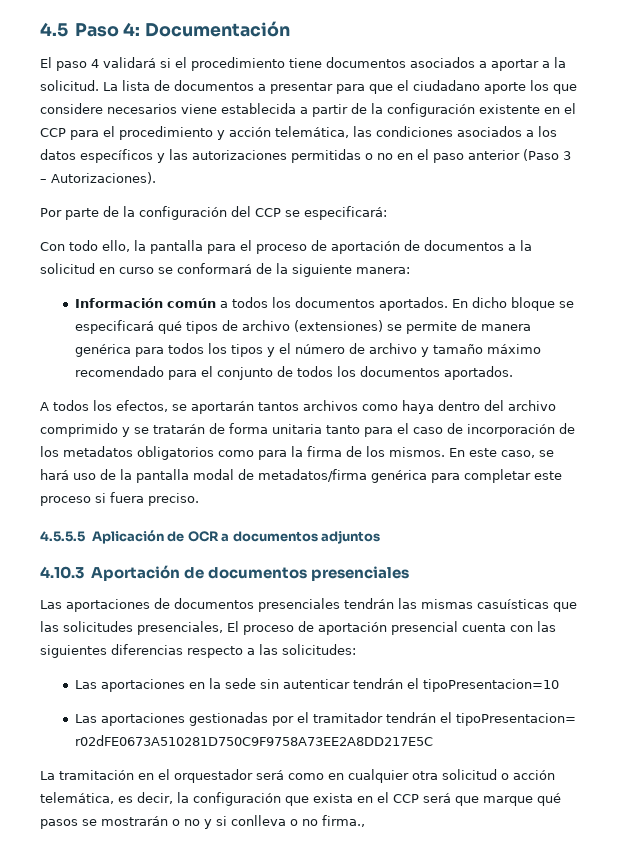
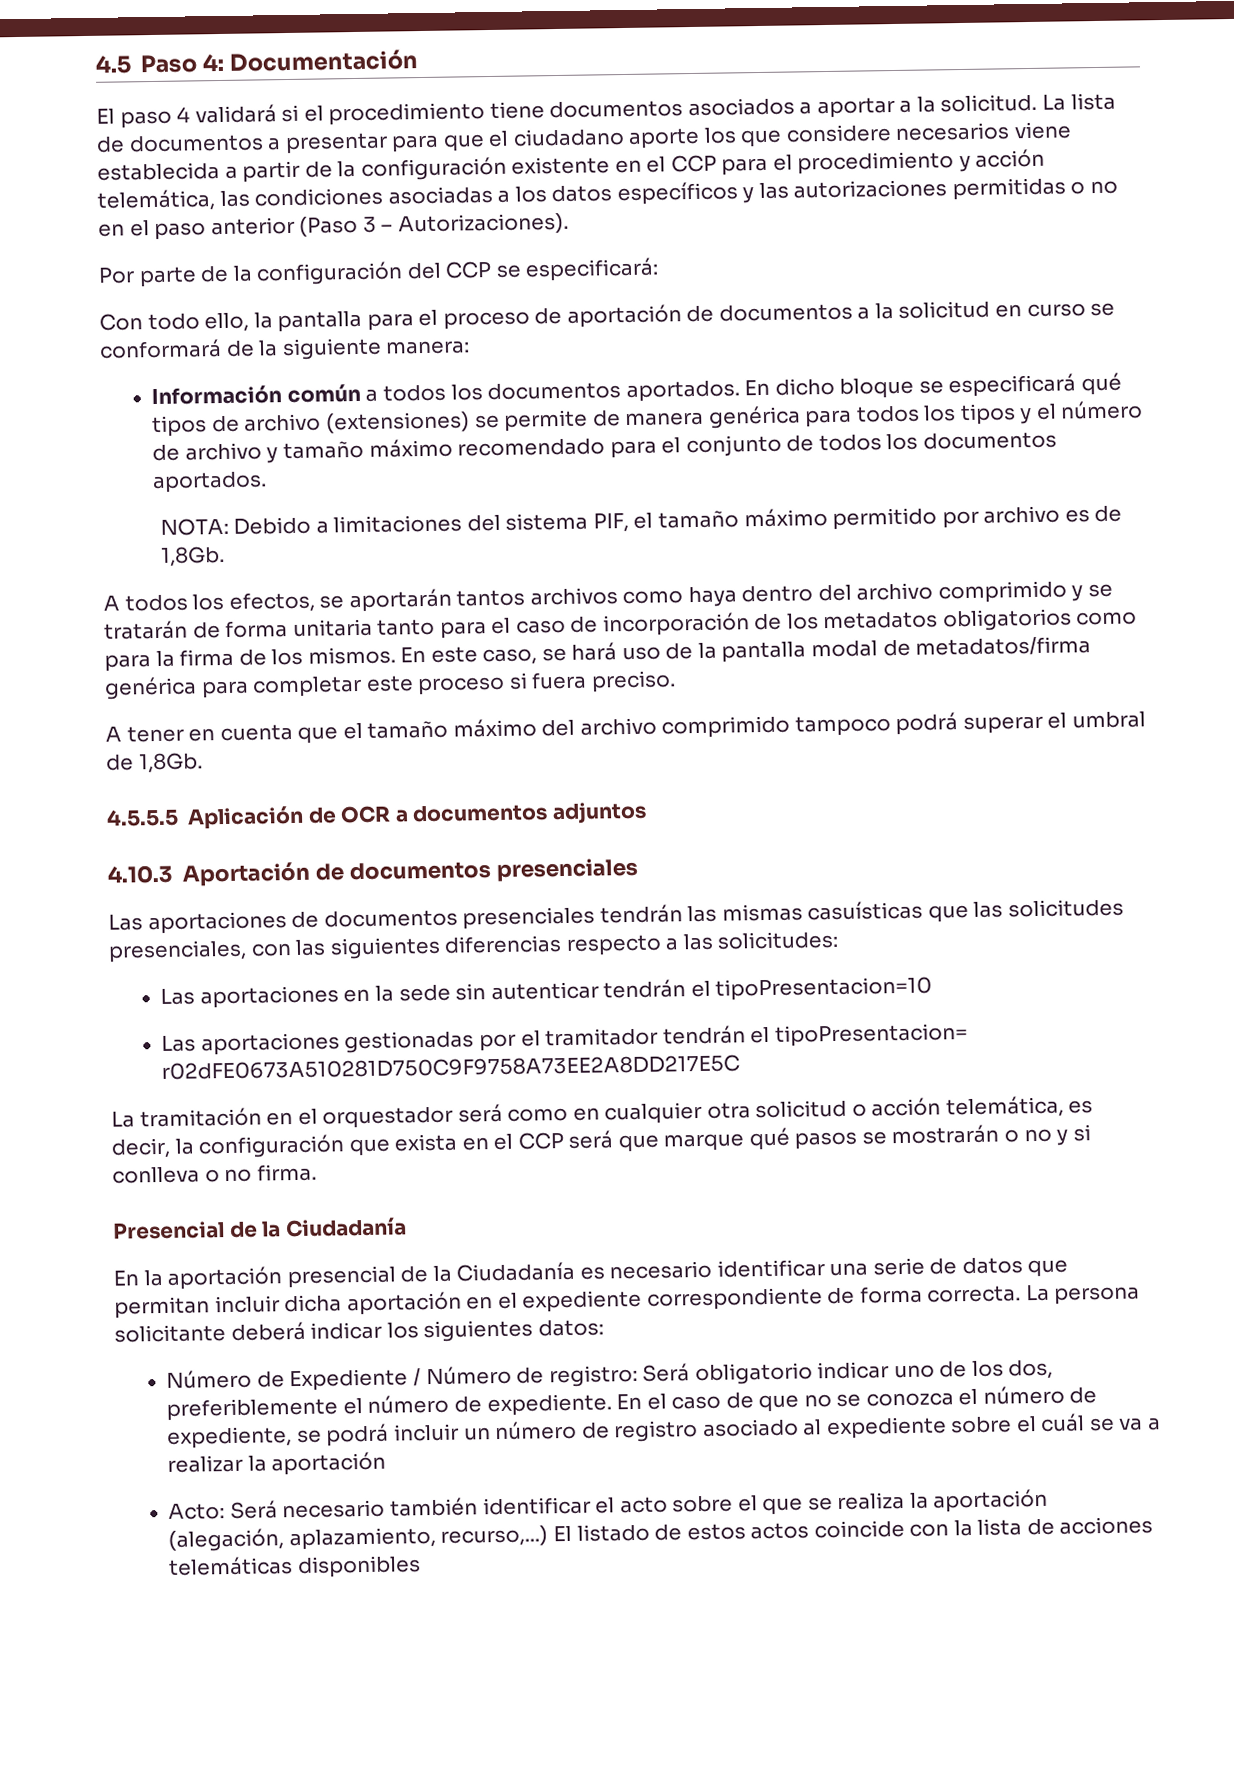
[457,126,522,137] asociados -> [387,185,493,205] asociadas
(513, 373) none -> [159,505,1123,536] [159,545,225,567] // NOTA: Debido a limitaciones del sistema PIF, el tamaño máximo permitido por archivo es de 1,8Gb.
(199, 499) none -> [105,711,1147,744] [106,752,203,774] // A tener en cuenta que el tamaño máximo del archivo comprimido tampoco podrá superar el umbral de 1,8Gb.
[227,621,506,635] El proceso de aportación presencial cuenta -> (247, 951) none
[322,815,365,827] firma., -> [256,1163,317,1182] [112,1217,407,1240] [113,1257,1069,1290] [114,1284,1141,1319] [114,1319,604,1343] [166,1359,1054,1392] [166,1385,1098,1421] [167,1413,1161,1449] [167,1451,387,1476] [168,1488,1049,1520] [168,1516,1154,1552] [168,1555,421,1579] firma. // Presencial de la Ciudadanía // En la aportación presencial de la Ciudadanía es necesario identificar una serie de datos que permitan incluir dicha aportación en el expediente correspondiente de forma correcta. La persona solicitante deberá indicar los siguientes datos: // Número de Expediente / Número de registro: Será obligatorio indicar uno de los dos, preferiblemente el número de expediente. En el caso de que no se conozca el número de expediente, se podrá incluir un número de registro asociado al expediente sobre el cuál se va a realizar la aportación // Acto: Será necesario también identificar el acto sobre el que se realiza la aportación (alegación, aplazamiento, recurso,...) El listado de estos actos coincide con la lista de acciones telemáticas disponibles

